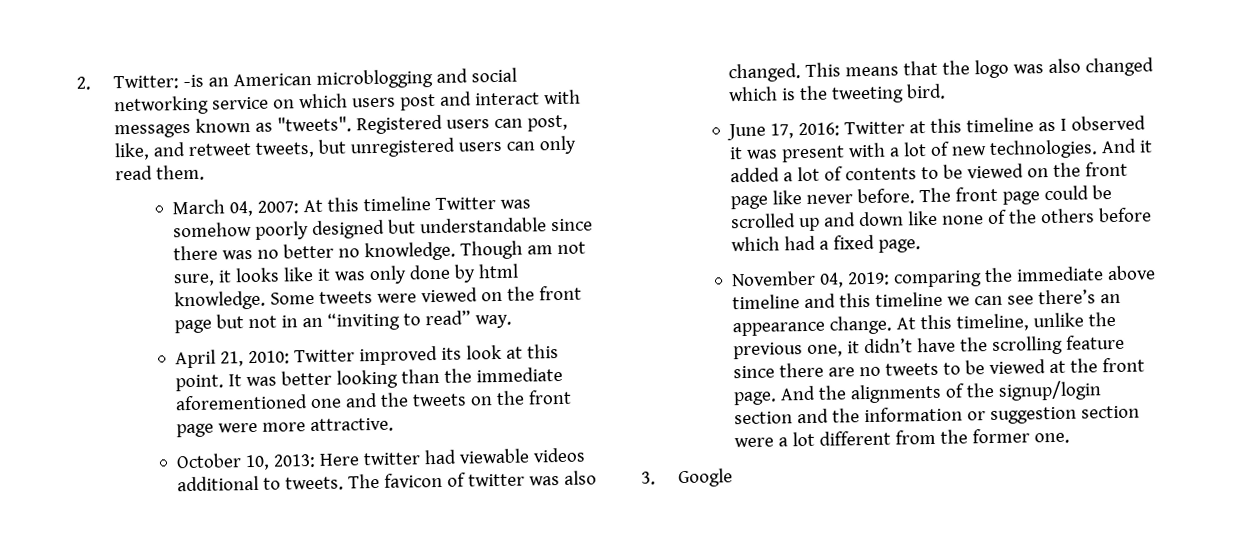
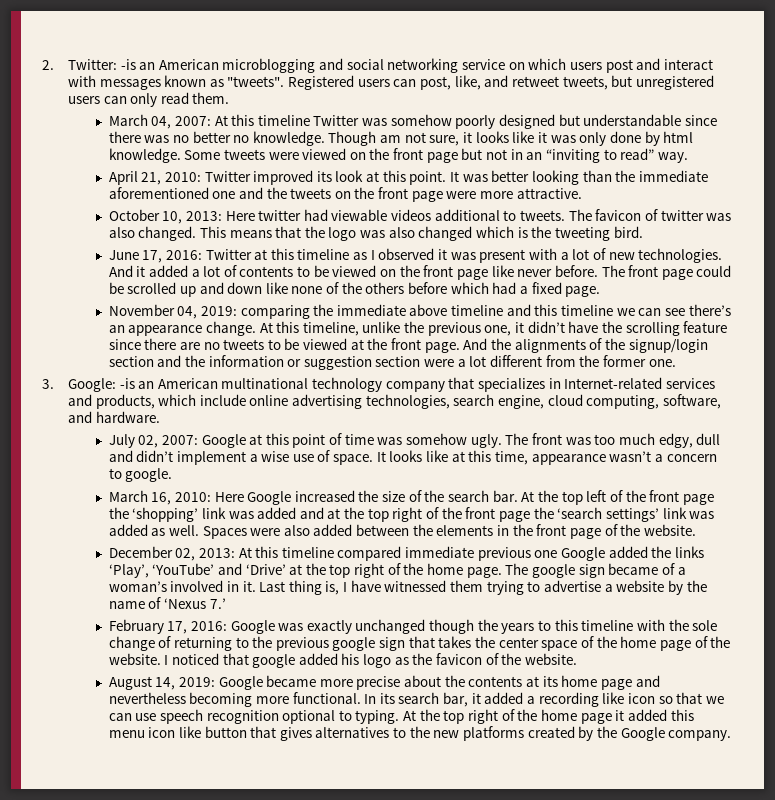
[677,468,733,488] Google -> [67,377,715,392] [67,394,721,409] [67,411,160,423] [108,433,721,448] [108,450,717,465] [108,468,173,482] [108,490,714,505] [108,507,715,522] [108,524,696,539] [108,546,704,561] [108,563,686,578] [108,580,707,595] [108,597,226,609] [108,619,718,634] [108,636,731,651] [108,653,577,668] [108,675,660,690] [108,692,724,707] [108,709,694,724] [108,726,732,741] Google: -is an American multinational technology company that specializes in Internet-related services and products, which include online advertising technologies, search engine, cloud computing, software, and hardware. // July 02, 2007: Google at this point of time was somehow ugly. The front was too much edgy, dull and didn’t implement a wise use of space. It looks like at this time, appearance wasn’t a concern to google. // March 16, 2010: Here Google increased the size of the search bar. At the top left of the front page the ‘shopping’ link was added and at the top right of the front page the ‘search settings’ link was added as well. Spaces were also added between the elements in the front page of the website. // December 02, 2013: At this timeline compared immediate previous one Google added the links ‘Play’, ‘YouTube’ and ‘Drive’ at the top right of the home page. The google sign became of a woman’s involved in it. Last thing is, I have witnessed them trying to advertise a website by the name of ‘Nexus 7.’ // February 17, 2016: Google was exactly unchanged though the years to this timeline with the sole change of returning to the previous google sign that takes the center space of the home page of the website. I noticed that google added his logo as the favicon of the website. // August 14, 2019: Google became more precise about the contents at its home page and nevertheless becoming more functional. In its search bar, it added a recording like icon so that we can use speech recognition optional to typing. At the top right of the home page it added this menu icon like button that gives alternatives to the new platforms created by the Google company.

